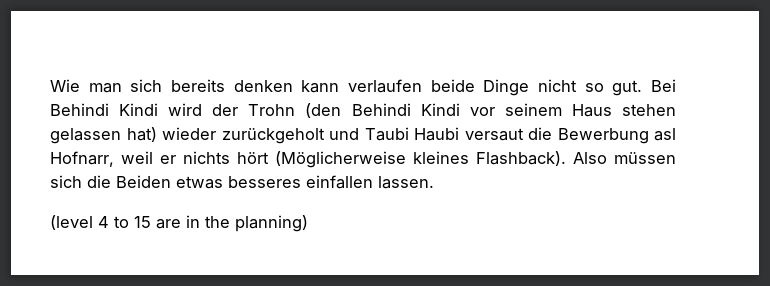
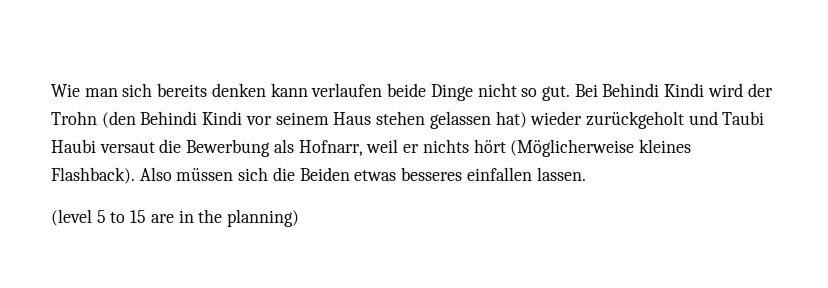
[654,128,676,141] asl -> [273,139,294,153] als
[98,216,109,228] 4 -> [96,210,106,223] 5

